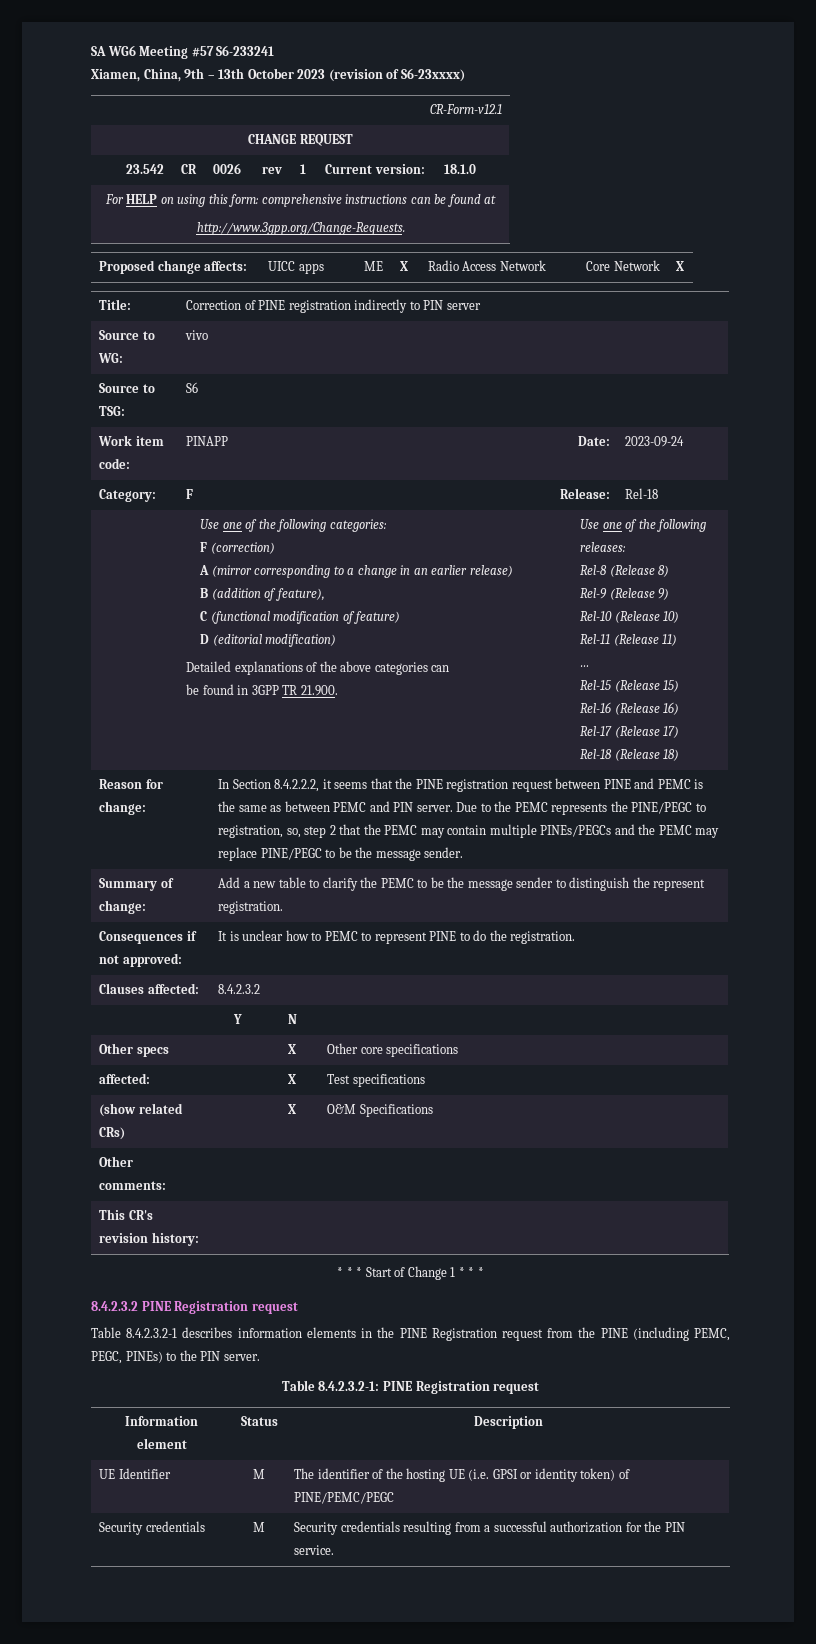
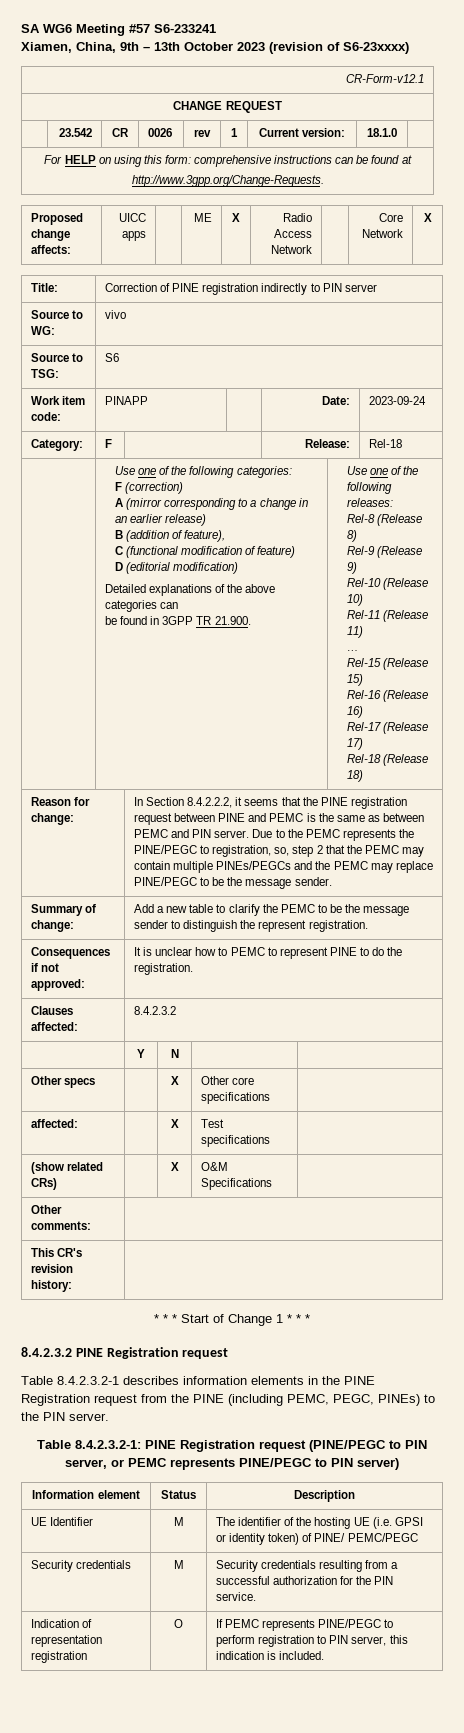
(540, 1388) none -> [309,1440,427,1452] [65,1458,399,1470] (PINE/PEGC to PIN server, or PEMC represents PINE/PEGC to PIN server)
[294,1492,395,1504] PINE/PEMC/PEGC -> [314,1533,418,1542] PINE/ PEMC/PEGC
(335, 1550) none -> [31,1619,93,1628] [31,1635,103,1647] [31,1651,88,1663] [174,1619,183,1628] [216,1619,394,1631] [216,1635,408,1647] [216,1651,325,1660] // Indication of representation registration | O | If PEMC represents PINE/PEGC to perform registration to PIN server, this indication is included.

